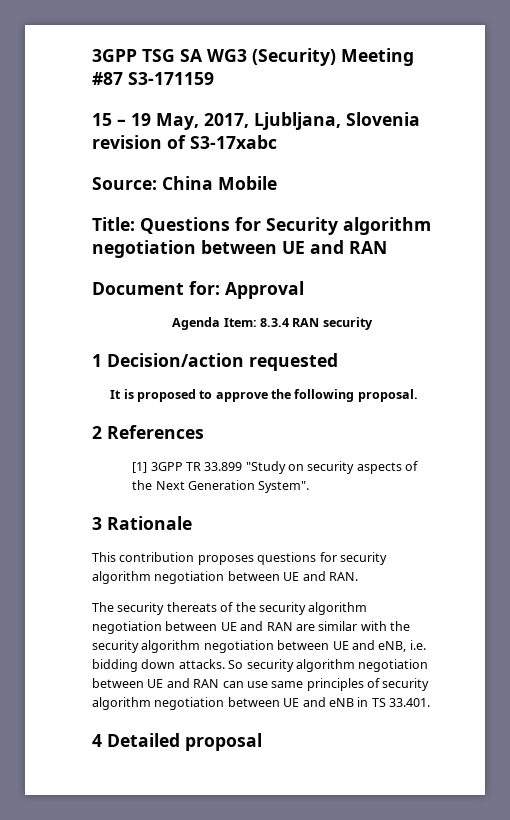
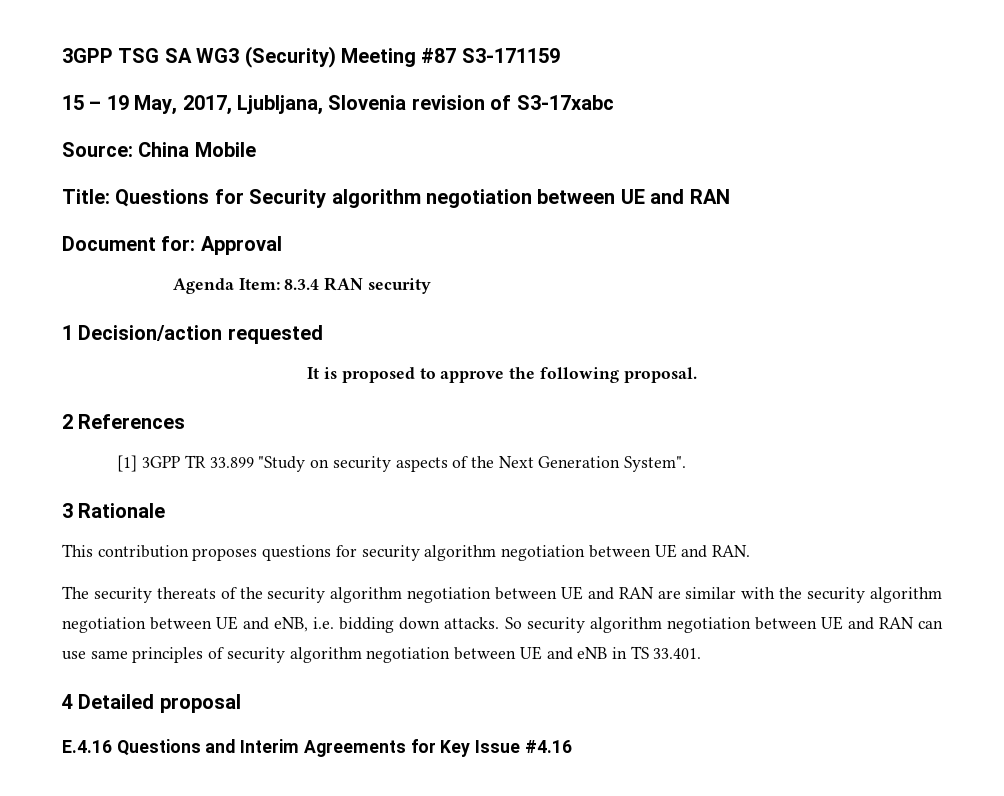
(262, 742) none -> [62,739,572,757] // E.4.16 Questions and Interim Agreements for Key Issue #4.16

